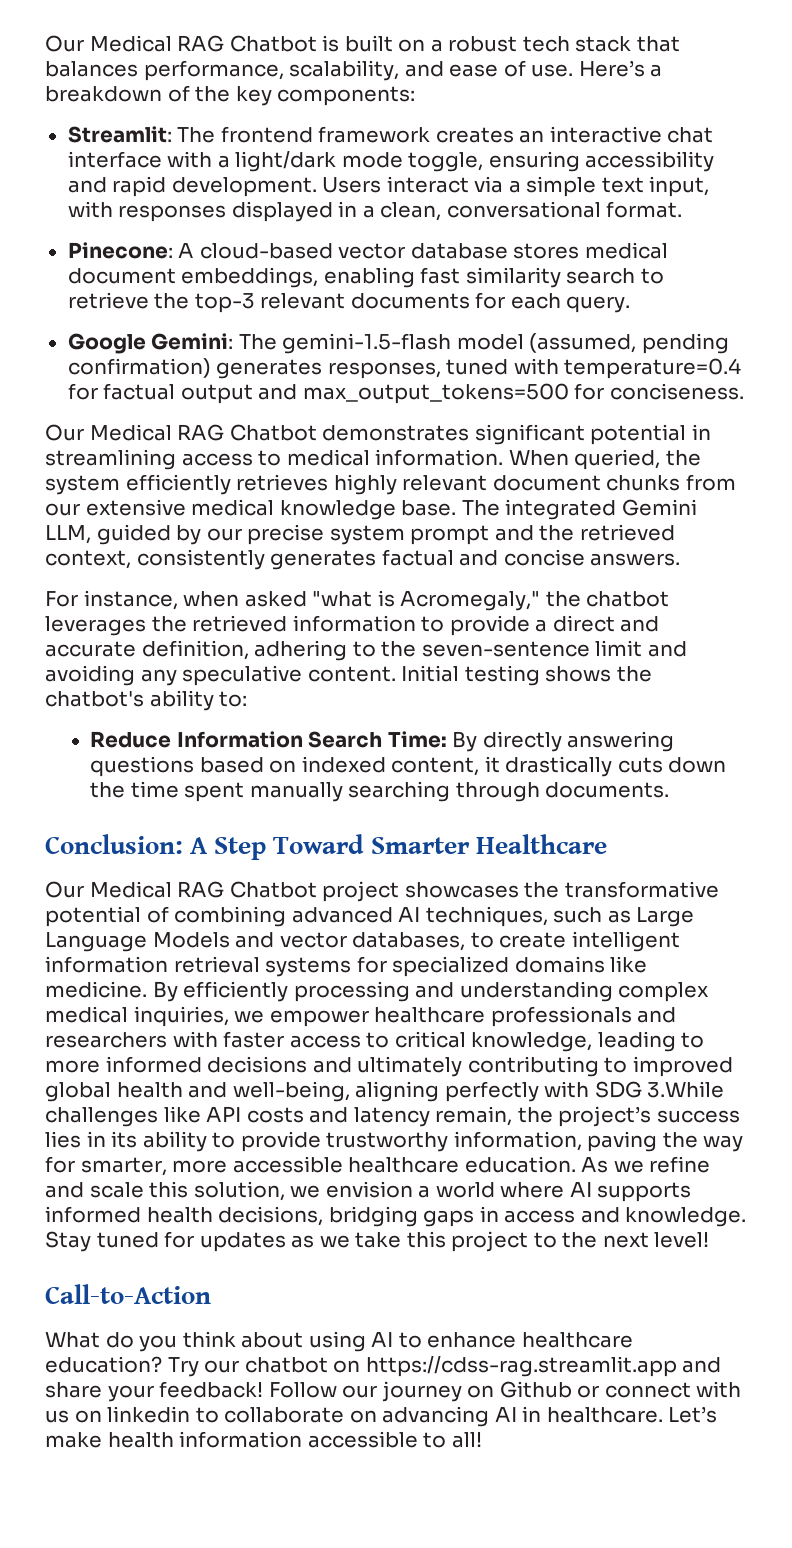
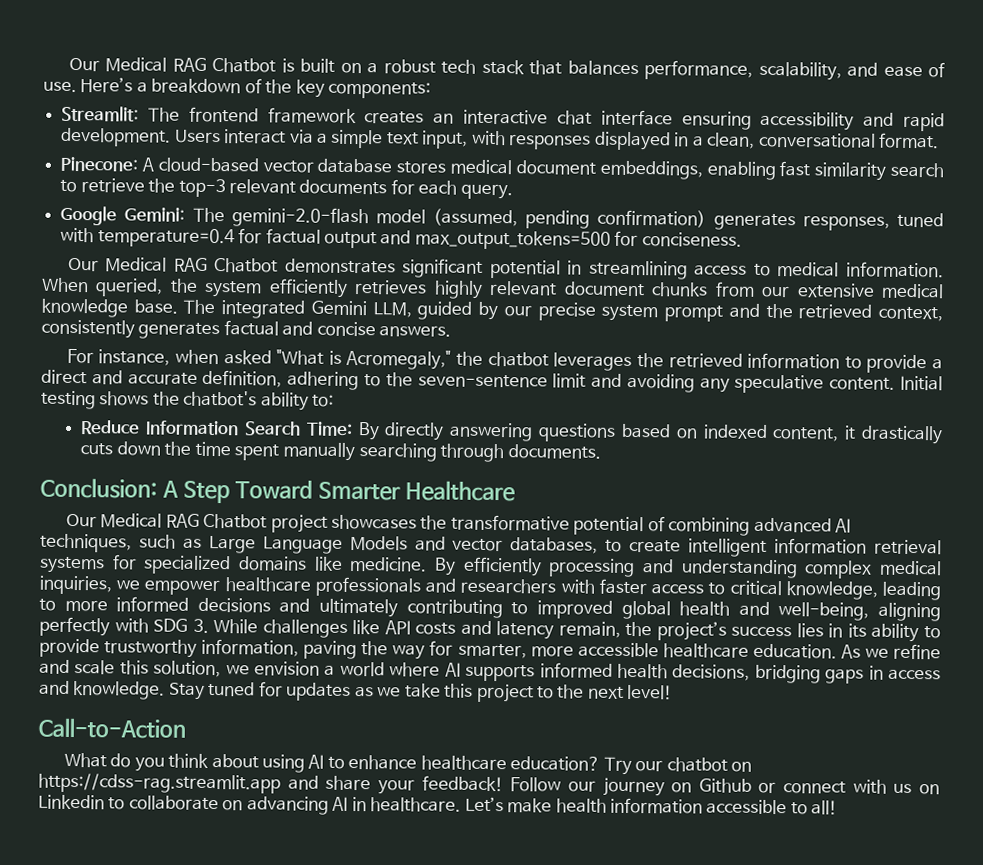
[167,151,484,172] with a light/dark mode toggle, -> (673, 117) none
[282,333,452,354] gemini-1.5-flash -> [231,207,369,228] gemini-2.0-flash
[312,591,373,607] "what -> [276,349,325,365] "What
[647,1081,725,1098] 3.While -> [192,618,259,634] 3. While
[107,1406,191,1423] linkedin -> [38,794,105,810] Linkedin

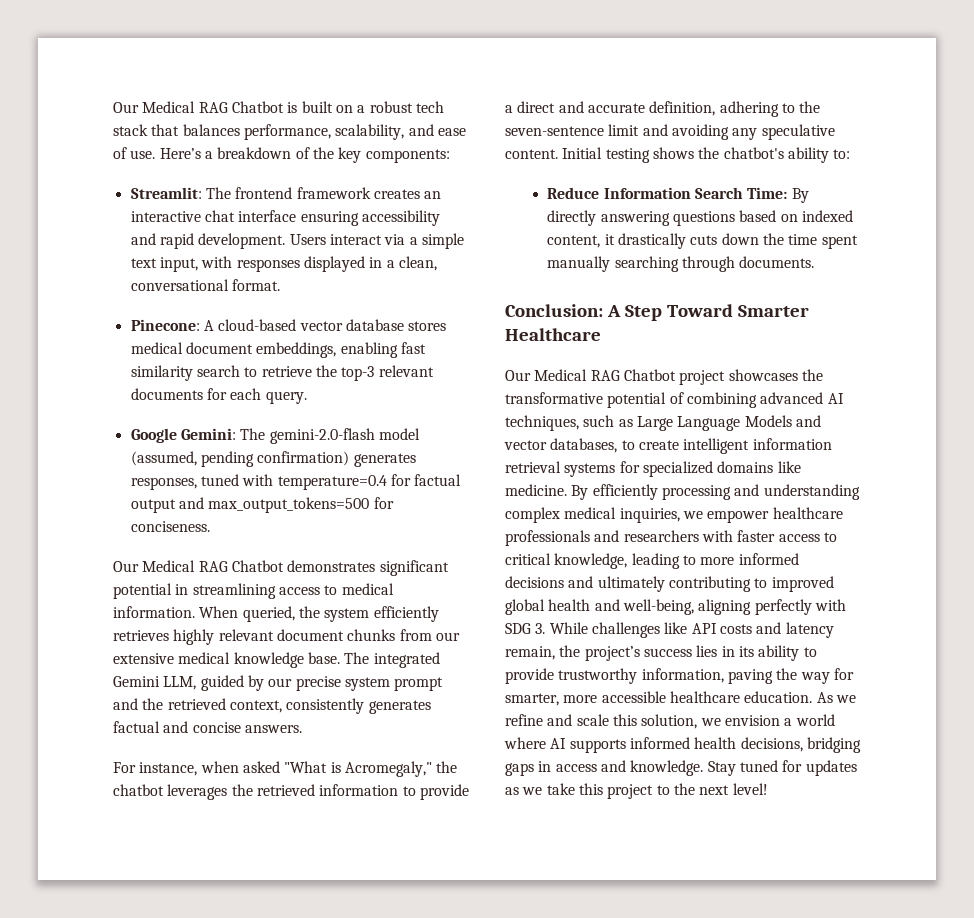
[38,717,186,739] [63,752,753,776] [38,772,940,797] [38,794,839,815] // Call-to-Action // What do you think about using AI to enhance healthcare education? Try our chatbot on https://cdss-rag.streamlit.app and share your feedback! Follow our journey on Github or connect with us on Linkedin to collaborate on advancing AI in healthcare. Let’s make health information accessible to all! -> (768, 789) none

